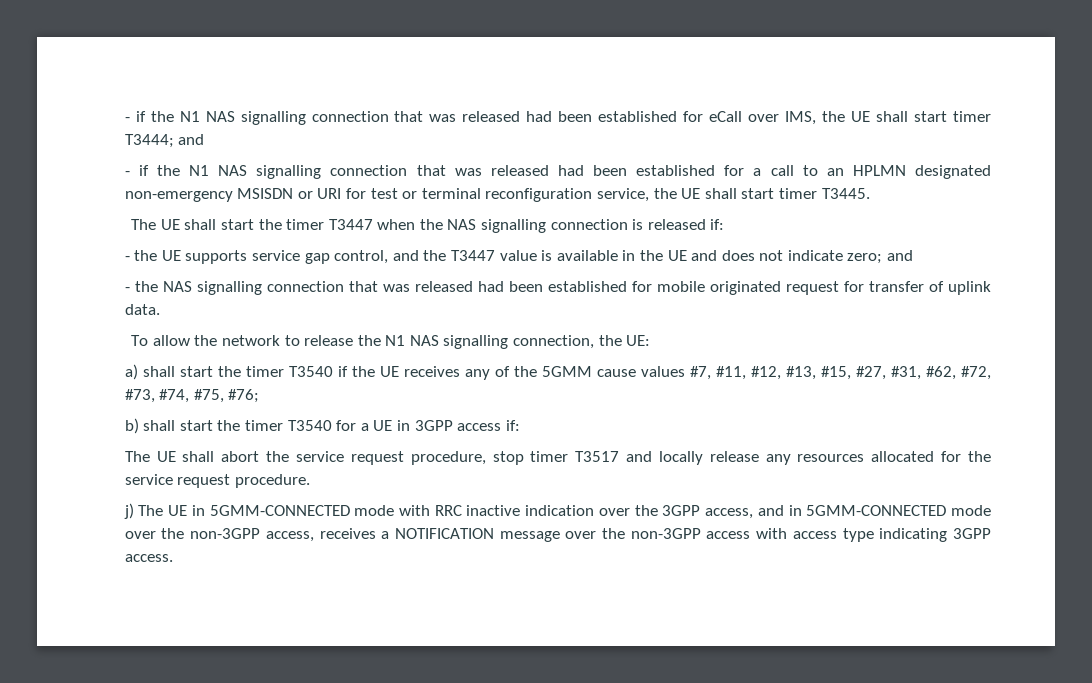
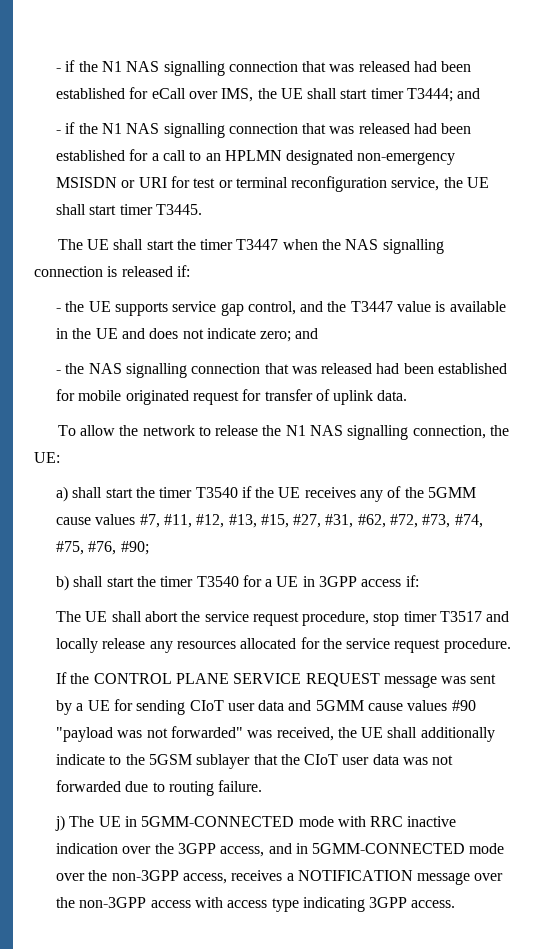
[228,389,260,403] #76; -> [88,541,149,555] #76, #90;
(310, 481) none -> [55,672,497,688] [55,699,476,715] [55,726,495,742] [55,754,454,769] [55,780,263,796] // If the CONTROL PLANE SERVICE REQUEST message was sent by a UE for sending CIoT user data and 5GMM cause values #90 "payload was not forwarded" was received, the UE shall additionally indicate to the 5GSM sublayer that the CIoT user data was not forwarded due to routing failure.

